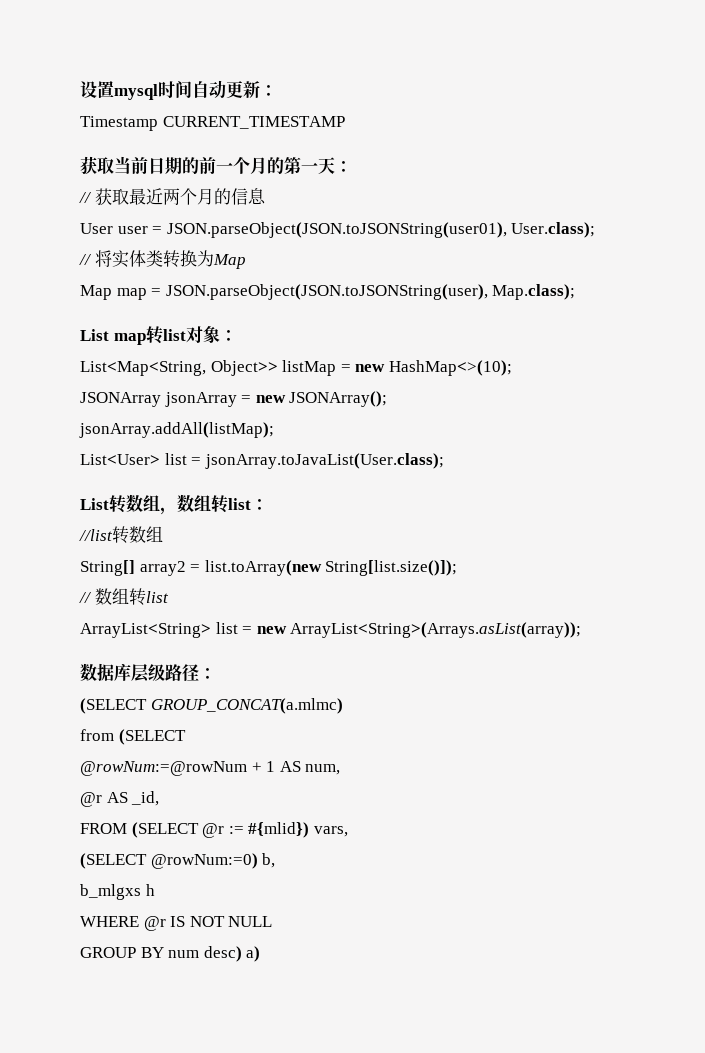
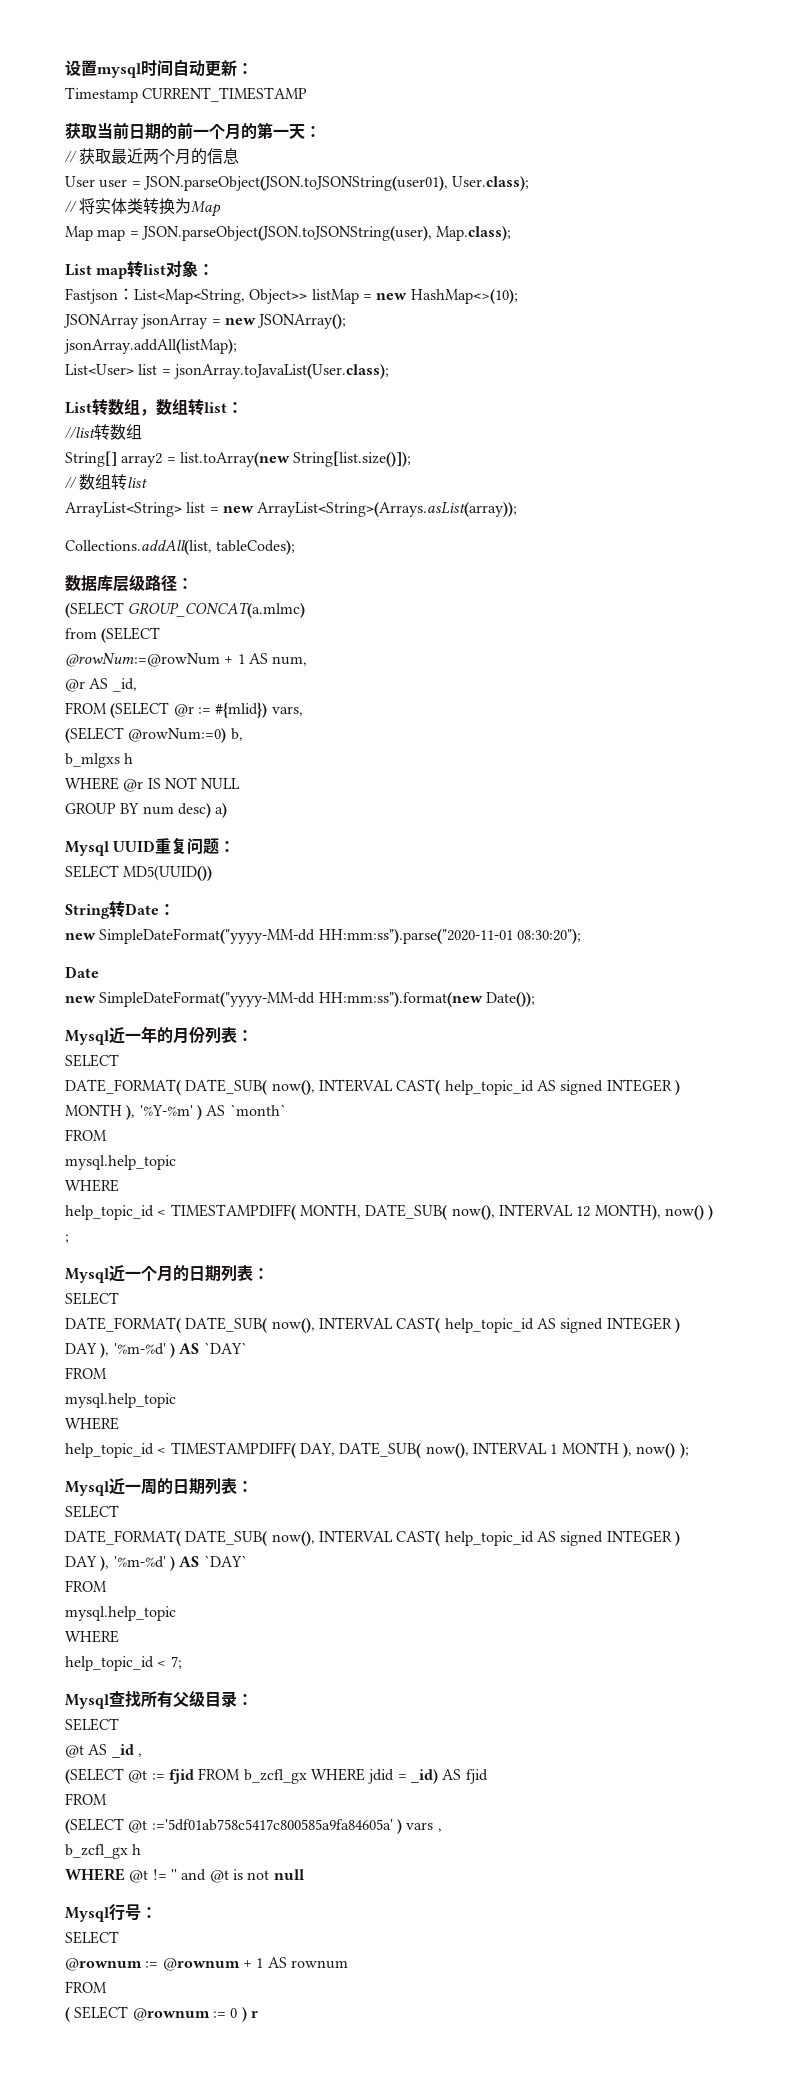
(237, 335) none -> [65,288,134,304] Fastjson：
(582, 630) none -> [65,540,296,555] // Collections.addAll(list, tableCodes);
(261, 954) none -> [65,837,236,856] [65,865,213,881] [65,901,175,919] [65,928,581,944] [65,966,99,978] [65,991,535,1007] [65,1026,253,1045] [65,1054,119,1067] [65,1079,680,1095] [65,1104,286,1120] [65,1129,107,1141] [65,1155,176,1170] [65,1179,119,1192] [65,1204,714,1220] [65,1234,69,1243] [65,1265,269,1283] [65,1292,119,1305] [65,1317,680,1333] [65,1342,247,1358] [65,1367,107,1379] [65,1393,176,1408] [65,1417,119,1430] [65,1442,689,1458] [65,1478,253,1496] [65,1505,119,1518] [65,1530,680,1546] [65,1555,247,1571] [65,1580,107,1592] [65,1606,176,1621] [65,1630,119,1643] [65,1656,182,1671] [65,1690,253,1709] [65,1718,119,1731] [65,1744,142,1758] [65,1768,488,1784] [65,1793,107,1805] [65,1818,442,1834] [65,1844,142,1859] [65,1868,304,1883] [65,1904,157,1922] [65,1931,119,1944] [65,1957,348,1971] [65,1981,107,1993] [65,2006,258,2022] // Mysql UUID重复问题： // SELECT MD5(UUID()) // String转Date： // new SimpleDateFormat("yyyy-MM-dd HH:mm:ss").parse("2020-11-01 08:30:20"); // Date // new SimpleDateFormat("yyyy-MM-dd HH:mm:ss").format(new Date()); // Mysql近一年的月份列表： // SELECT // DATE_FORMAT( DATE_SUB( now(), INTERVAL CAST( help_topic_id AS signed INTEGER ) MONTH ), '%Y-%m' ) AS `month` // FROM // mysql.help_topic // WHERE // help_topic_id < TIMESTAMPDIFF( MONTH, DATE_SUB( now(), INTERVAL 12 MONTH), now() ) ; // Mysql近一个月的日期列表： // SELECT // DATE_FORMAT( DATE_SUB( now(), INTERVAL CAST( help_topic_id AS signed INTEGER ) DAY ), '%m-%d' ) AS `DAY` // FROM // mysql.help_topic // WHERE // help_topic_id < TIMESTAMPDIFF( DAY, DATE_SUB( now(), INTERVAL 1 MONTH ), now() ); // Mysql近一周的日期列表： // SELECT // DATE_FORMAT( DATE_SUB( now(), INTERVAL CAST( help_topic_id AS signed INTEGER ) DAY ), '%m-%d' ) AS `DAY` // FROM // mysql.help_topic // WHERE // help_topic_id < 7; // Mysql查找所有父级目录： // SELECT // @t AS _id , // (SELECT @t := fjid FROM b_zcfl_gx WHERE jdid = _id) AS fjid // FROM // (SELECT @t :='5df01ab758c5417c800585a9fa84605a' ) vars , // b_zcfl_gx h // WHERE @t != '' and @t is not null // Mysql行号： // SELECT // @rownum := @rownum + 1 AS rownum // FROM // ( SELECT @rownum := 0 ) r

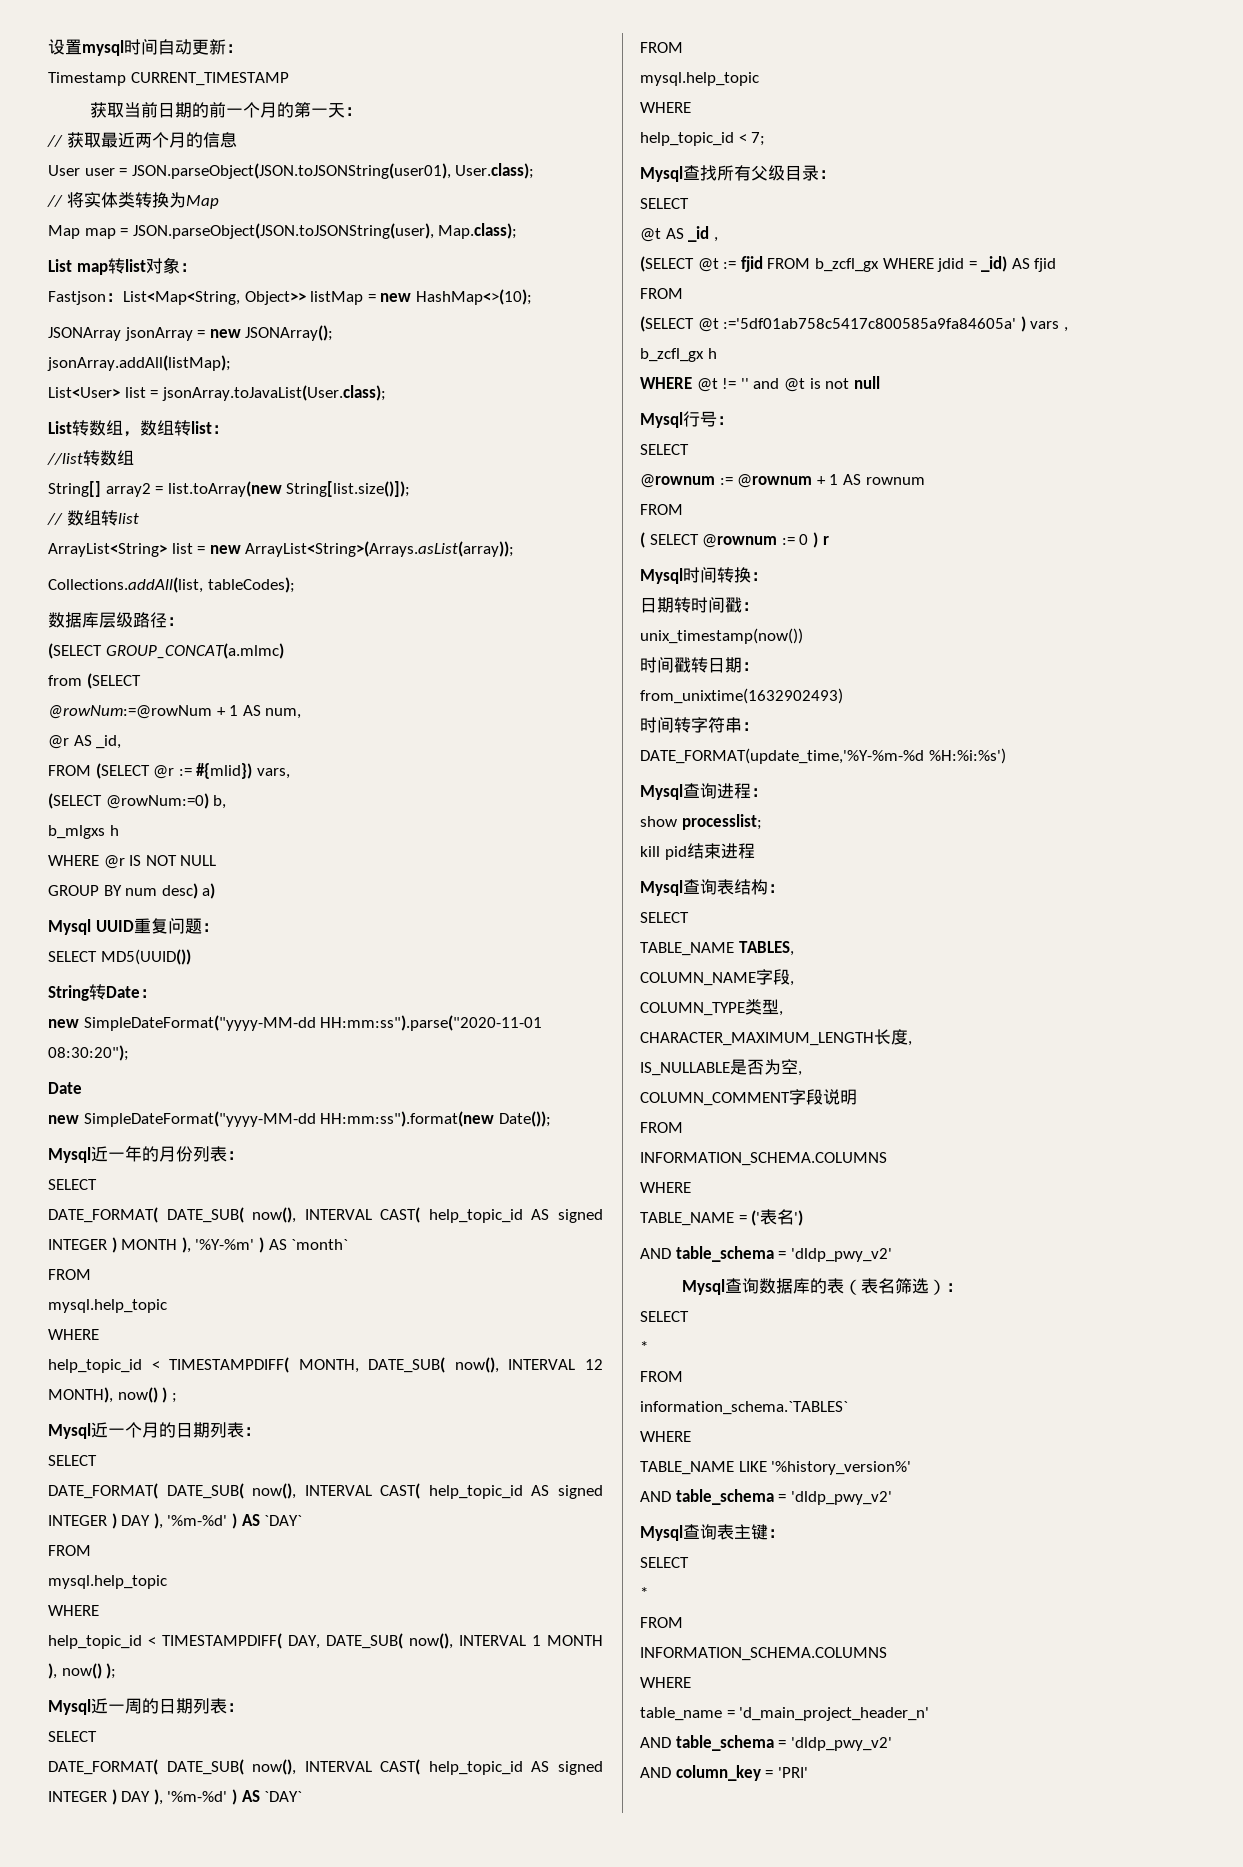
(258, 2014) none -> [640,567,768,584] [640,597,759,613] [640,628,803,644] [640,657,759,673] [640,688,843,704] [640,717,759,733] [640,748,1006,764] [640,783,768,800] [640,814,762,830] [640,843,755,860] [640,879,785,896] [640,912,689,923] [640,941,794,956] [640,969,794,986] [640,999,783,1016] [640,1029,912,1046] [640,1059,802,1076] [640,1089,857,1106] [640,1122,683,1133] [640,1152,887,1166] [640,1182,691,1193] [640,1209,804,1226] [640,1246,892,1262] [682,1278,964,1295] [640,1311,689,1322] [640,1341,648,1352] [640,1371,683,1382] [640,1401,848,1415] [640,1431,691,1442] [640,1461,912,1475] [640,1489,892,1505] [640,1524,785,1541] [640,1557,689,1568] [640,1587,648,1598] [640,1617,683,1628] [640,1647,887,1661] [640,1677,691,1688] [640,1707,930,1721] [640,1735,892,1751] [640,1765,808,1781] // Mysql时间转换： // 日期转时间戳： // unix_timestamp(now()) // 时间戳转日期： // from_unixtime(1632902493) // 时间转字符串： // DATE_FORMAT(update_time,'%Y-%m-%d %H:%i:%s') // Mysql查询进程： // show processlist; // kill pid结束进程 // Mysql查询表结构： // SELECT // TABLE_NAME TABLES, // COLUMN_NAME字段, // COLUMN_TYPE类型, // CHARACTER_MAXIMUM_LENGTH长度, // IS_NULLABLE是否为空, // COLUMN_COMMENT字段说明 // FROM // INFORMATION_SCHEMA.COLUMNS // WHERE // TABLE_NAME = ('表名') // AND table_schema = 'dldp_pwy_v2' // Mysql查询数据库的表（表名筛选）： // SELECT // * // FROM // information_schema.`TABLES` // WHERE // TABLE_NAME LIKE '%history_version%' // AND table_schema = 'dldp_pwy_v2' // Mysql查询表主键： // SELECT // * // FROM // INFORMATION_SCHEMA.COLUMNS // WHERE // table_name = 'd_main_project_header_n' // AND table_schema = 'dldp_pwy_v2' // AND column_key = 'PRI'

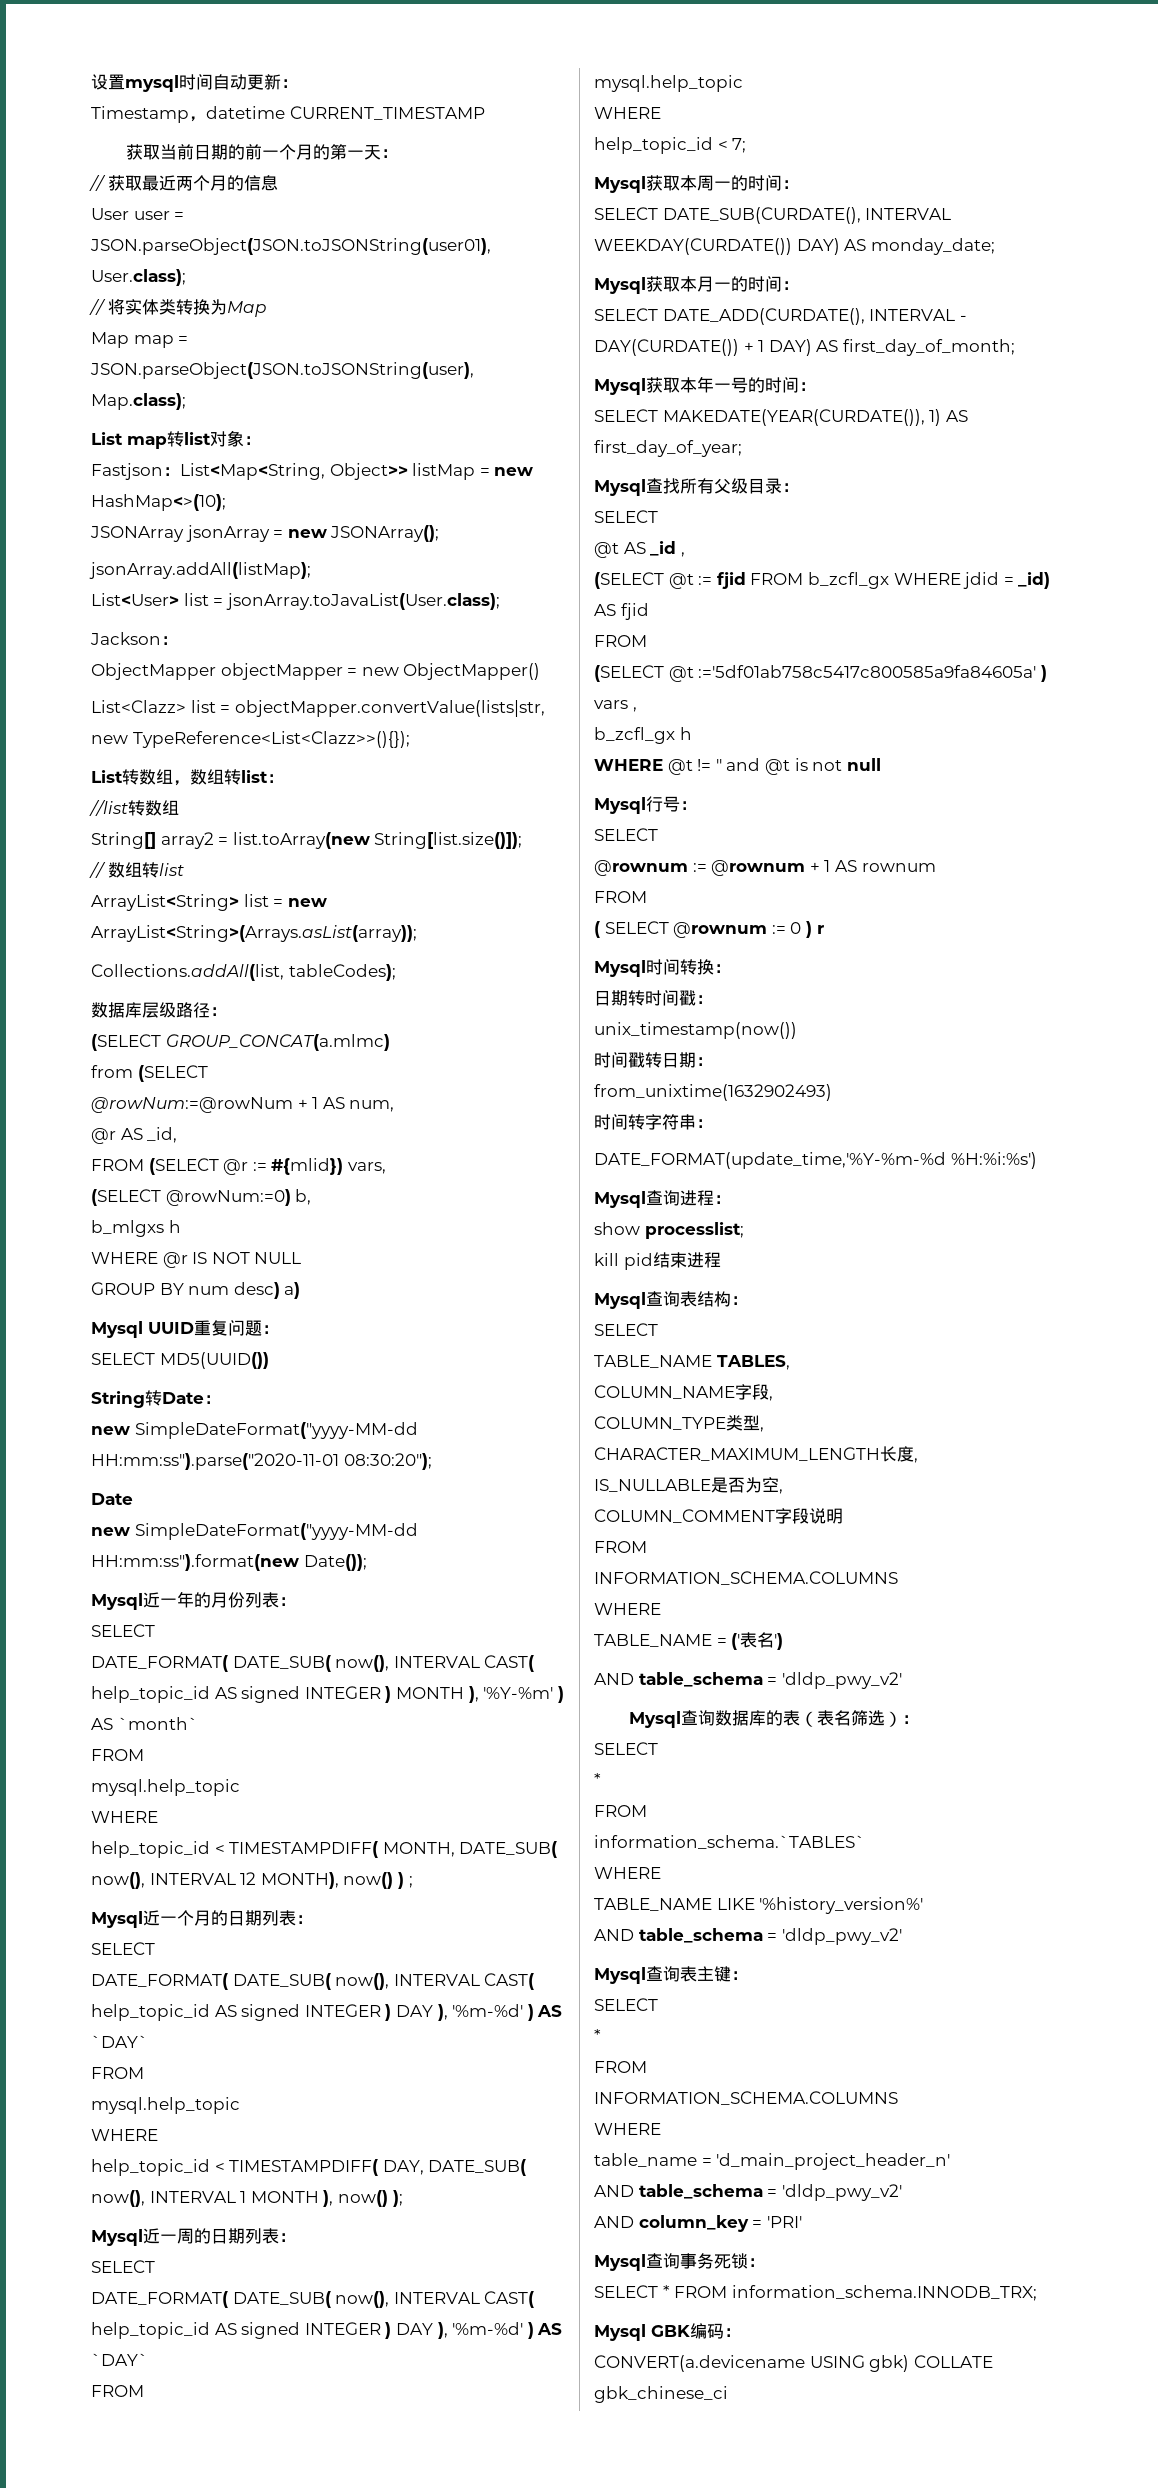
(126, 79) none -> [189,106,285,122] ，datetime
(386, 393) none -> [90,632,178,645] [91,663,541,680] [91,700,545,717] [91,731,410,748] // Jackson： // ObjectMapper objectMapper = new ObjectMapper() // List<Clazz> list = objectMapper.convertValue(lists|str, new TypeReference<List<Clazz>>(){});
(766, 139) none -> [594,175,799,193] [594,207,952,224] [594,238,995,255] [594,276,799,294] [594,308,967,325] [594,339,1015,356] [594,376,816,395] [594,409,968,426] [594,440,742,457] // Mysql获取本周一的时间： // SELECT DATE_SUB(CURDATE(), INTERVAL WEEKDAY(CURDATE()) DAY) AS monday_date; // Mysql获取本月一的时间： // SELECT DATE_ADD(CURDATE(), INTERVAL - DAY(CURDATE()) + 1 DAY) AS first_day_of_month; // Mysql获取本年一号的时间： // SELECT MAKEDATE(YEAR(CURDATE()), 1) AS first_day_of_year;
(808, 1772) none -> [594,2253,765,2271] [594,2285,1037,2301] [594,2323,741,2341] [594,2355,993,2372] [594,2386,728,2403] // Mysql查询事务死锁： // SELECT * FROM information_schema.INNODB_TRX; // Mysql GBK编码： // CONVERT(a.devicename USING gbk) COLLATE gbk_chinese_ci

